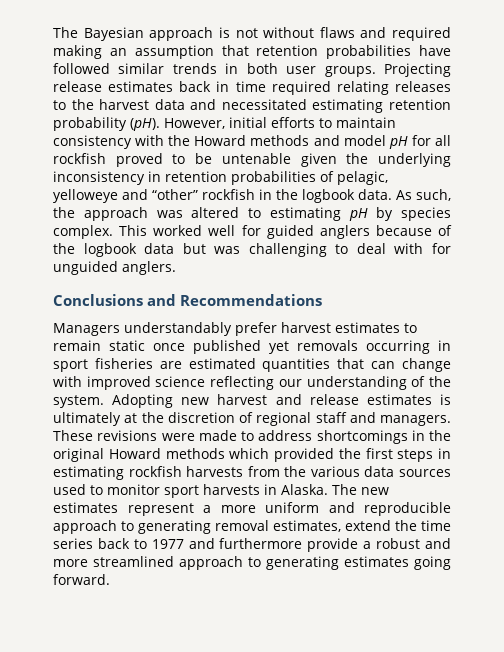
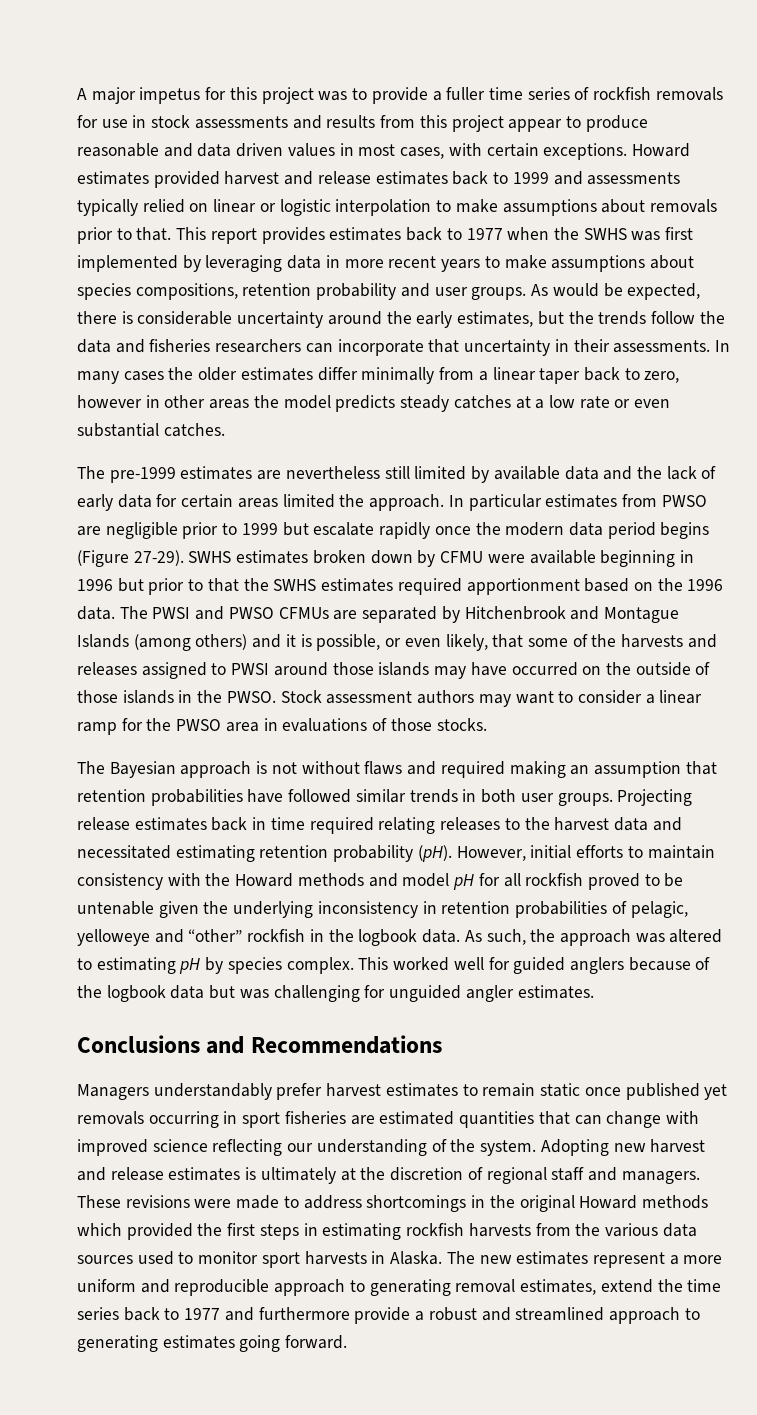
(53, 32) none -> [77,87,723,104] [77,115,648,132] [77,143,690,160] [77,171,681,188] [77,199,717,216] [77,227,694,244] [77,255,694,272] [77,283,701,300] [77,311,725,328] [77,339,730,356] [77,367,680,384] [77,395,671,412] [77,423,225,437] [77,466,717,483] [77,494,707,511] [77,522,710,539] [77,550,694,567] [77,578,724,595] [77,606,679,623] [77,634,717,651] [77,662,711,679] [77,690,703,707] [77,718,487,735] A major impetus for this project was to provide a fuller time series of rockfish removals for use in stock assessments and results from this project appear to produce reasonable and data driven values in most cases, with certain exceptions. Howard estimates provided harvest and release estimates back to 1999 and assessments typically relied on linear or logistic interpolation to make assumptions about removals prior to that. This report provides estimates back to 1977 when the SWHS was first implemented by leveraging data in more recent years to make assumptions about species compositions, retention probability and user groups. As would be expected, there is considerable uncertainty around the early estimates, but the trends follow the data and fisheries researchers can incorporate that uncertainty in their assessments. In many cases the older estimates differ minimally from a linear taper back to zero, however in other areas the model predicts steady catches at a low rate or even substantial catches. // The pre-1999 estimates are nevertheless still limited by available data and the lack of early data for certain areas limited the approach. In particular estimates from PWSO are negligible prior to 1999 but escalate rapidly once the modern data period begins (Figure 27-29). SWHS estimates broken down by CFMU were available beginning in 1996 but prior to that the SWHS estimates required apportionment based on the 1996 data. The PWSI and PWSO CFMUs are separated by Hitchenbrook and Montague Islands (among others) and it is possible, or even likely, that some of the harvests and releases assigned to PWSI around those islands may have occurred on the outside of those islands in the PWSO. Stock assessment authors may want to consider a linear ramp for the PWSO area in evaluations of those stocks. //
[335,243,451,254] [53,261,176,275] to deal with for unguided anglers. -> [364,985,594,1002] for unguided angler estimates.
[53,559,88,567] more -> (511, 1314) none

